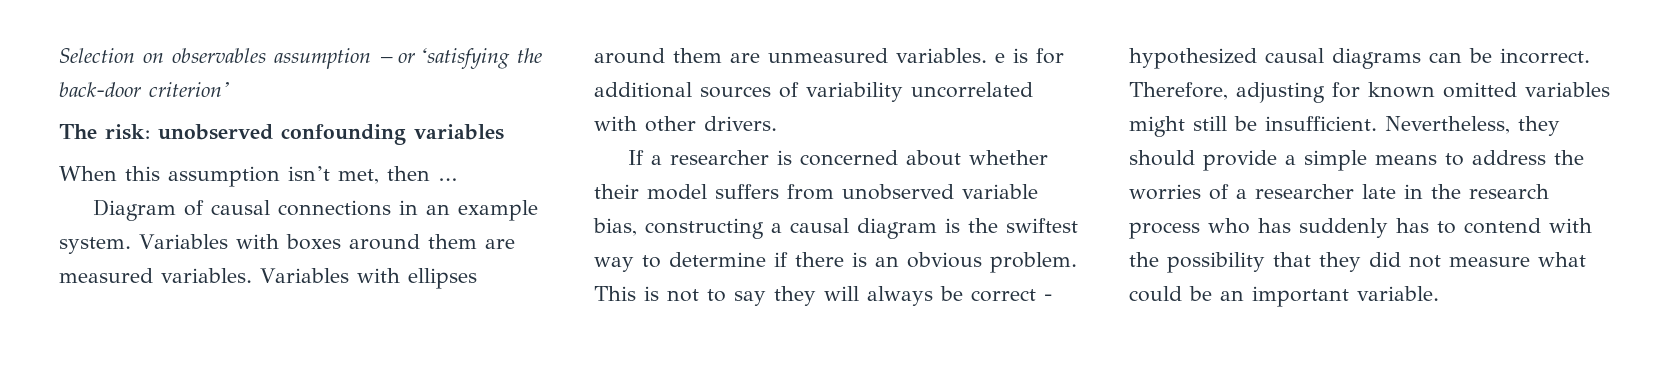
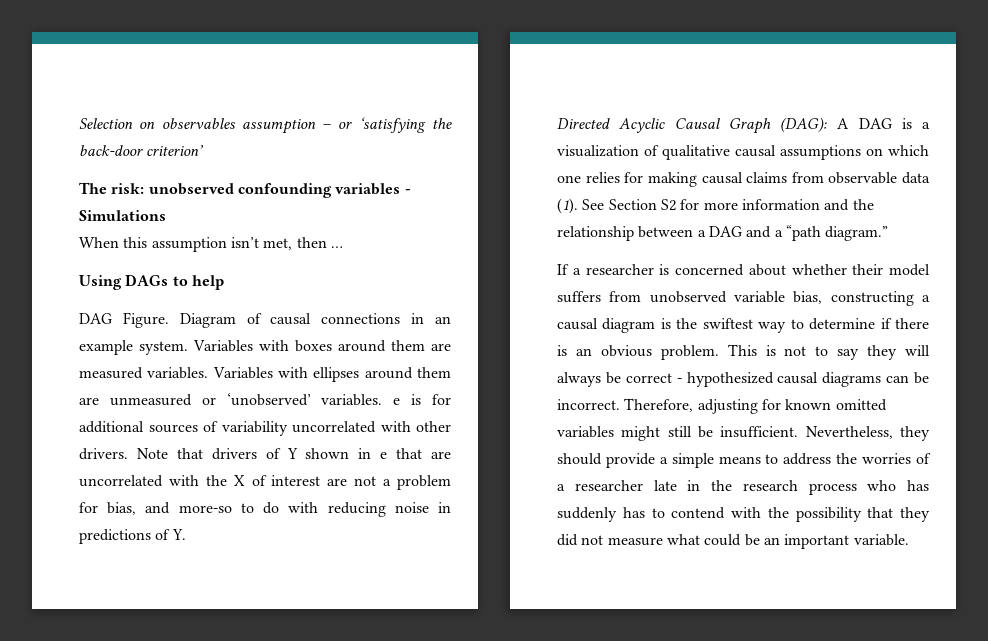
(504, 132) none -> [404,189,411,194] [79,210,166,221] - Simulations
(457, 179) none -> [79,274,224,290] [79,312,169,328] Using DAGs to help // DAG Figure.
(888, 55) none -> [201,393,311,406] or ‘unobserved’
(777, 123) none -> [136,448,451,460] [79,475,452,490] [79,502,452,517] [79,529,186,544] [557,117,930,134] [557,145,929,160] [557,172,930,187] [557,198,874,214] [557,225,889,241] Note that drivers of Y shown in e that are uncorrelated with the X of interest are not a problem for bias, and more-so to do with reducing noise in predictions of Y. // Directed Acyclic Causal Graph (DAG): A DAG is a visualization of qualitative causal assumptions on which one relies for making causal claims from observable data (1). See Section S2 for more information and the relationship between a DAG and a “path diagram.”

